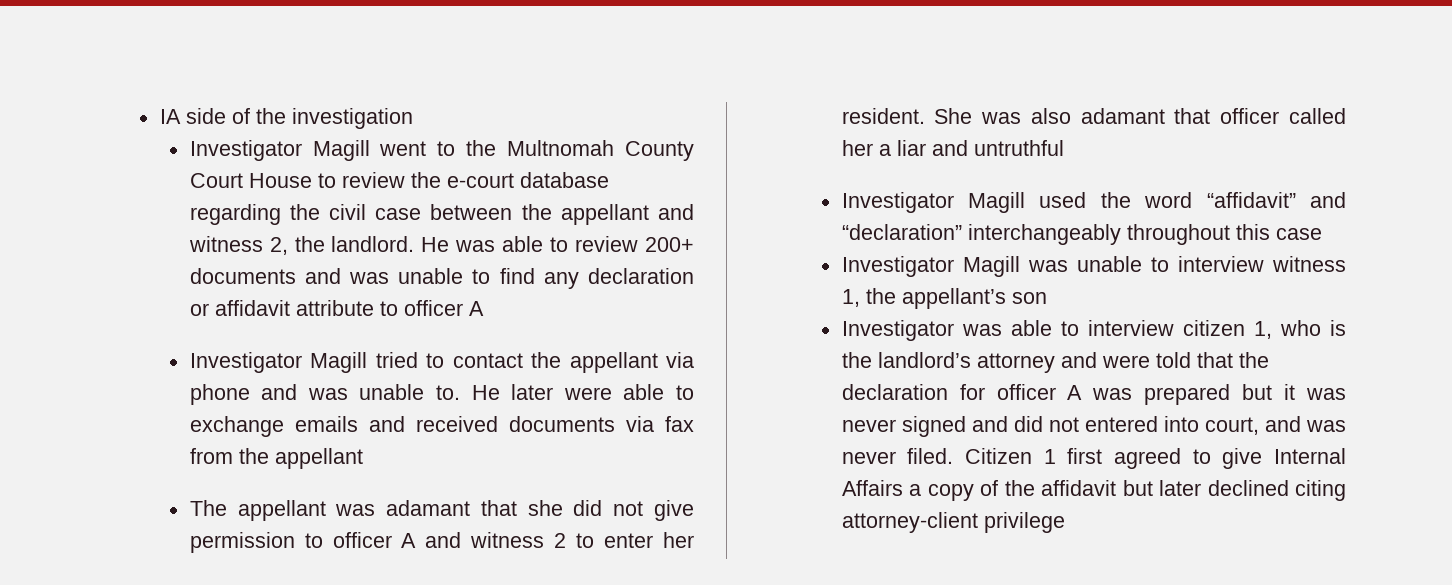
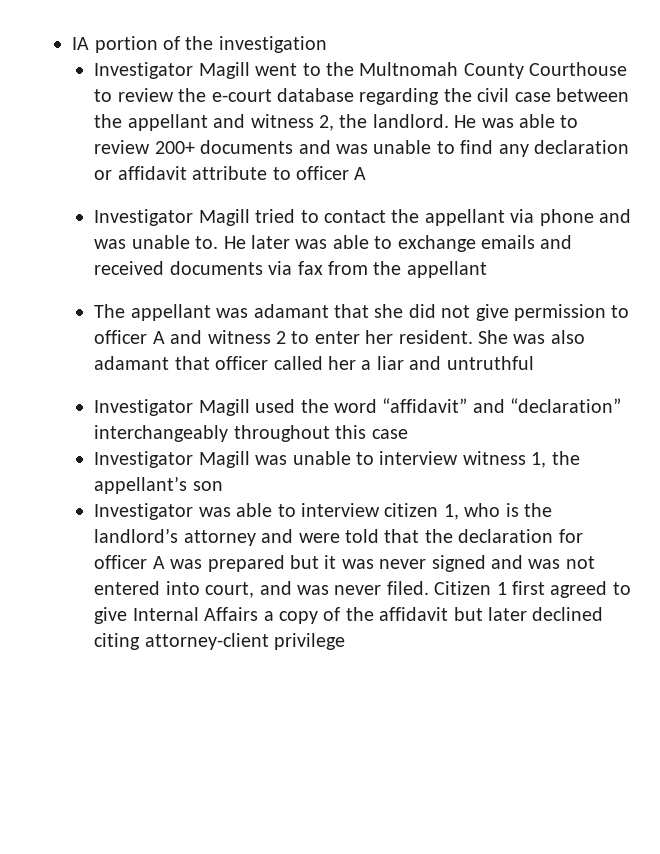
[185,108,226,124] side -> [94,36,158,53] portion
[189,173,312,188] Court House -> [529,62,628,76] Courthouse
[563,387,612,400] were -> [295,239,328,249] was
[1013,416,1043,432] did -> [528,559,561,569] was

